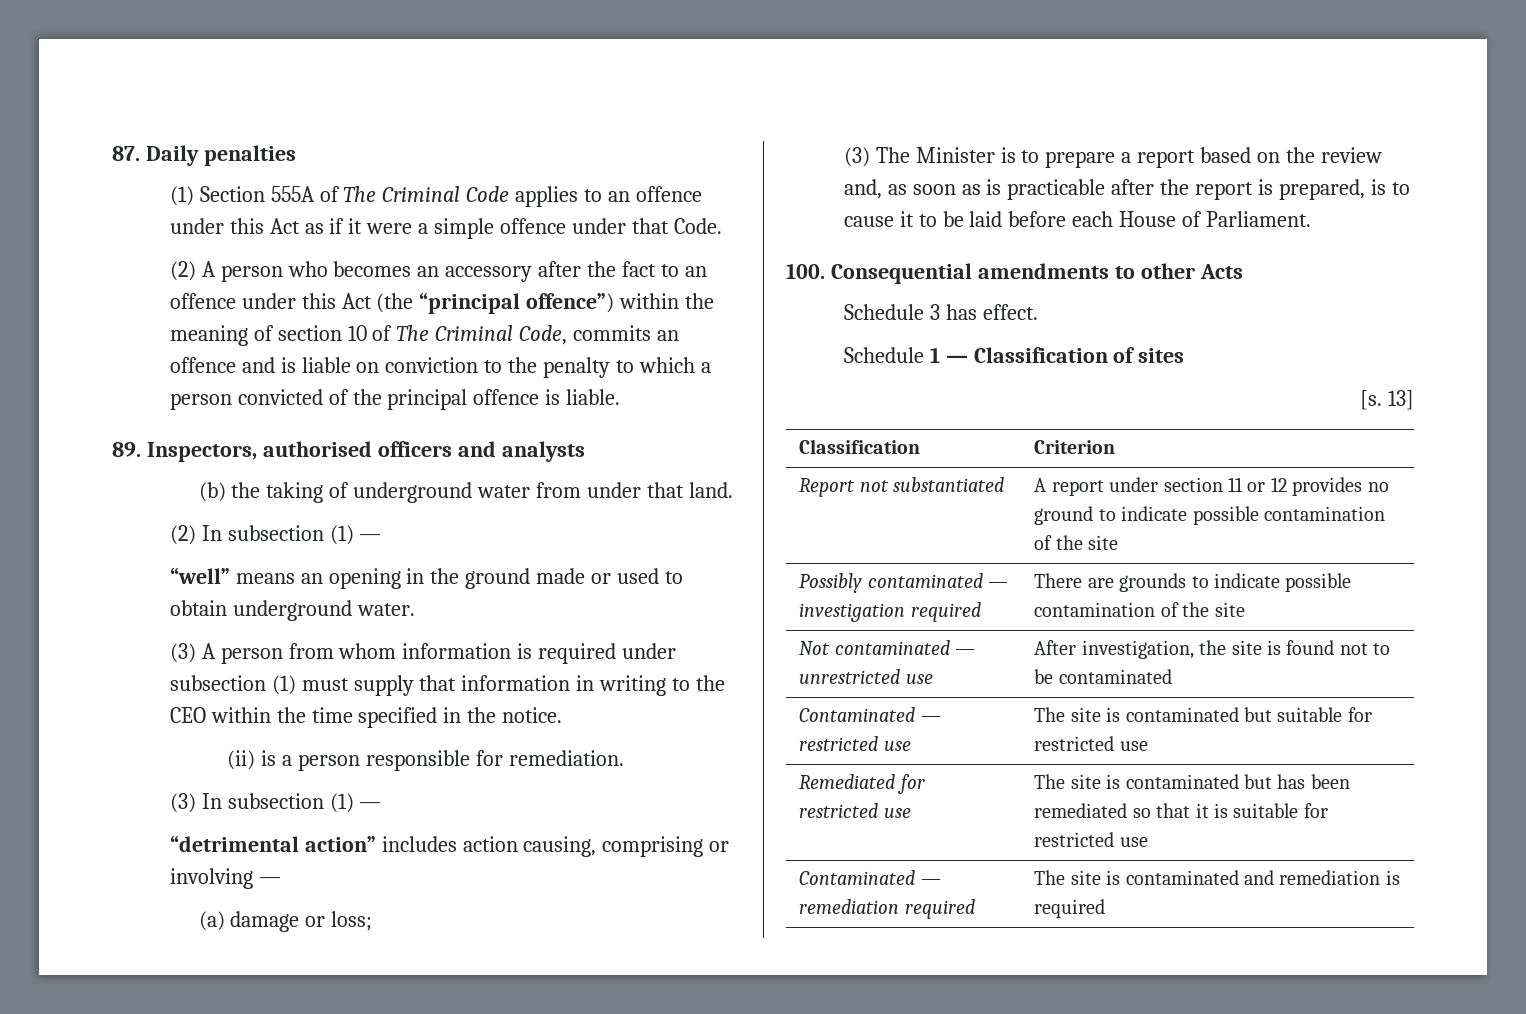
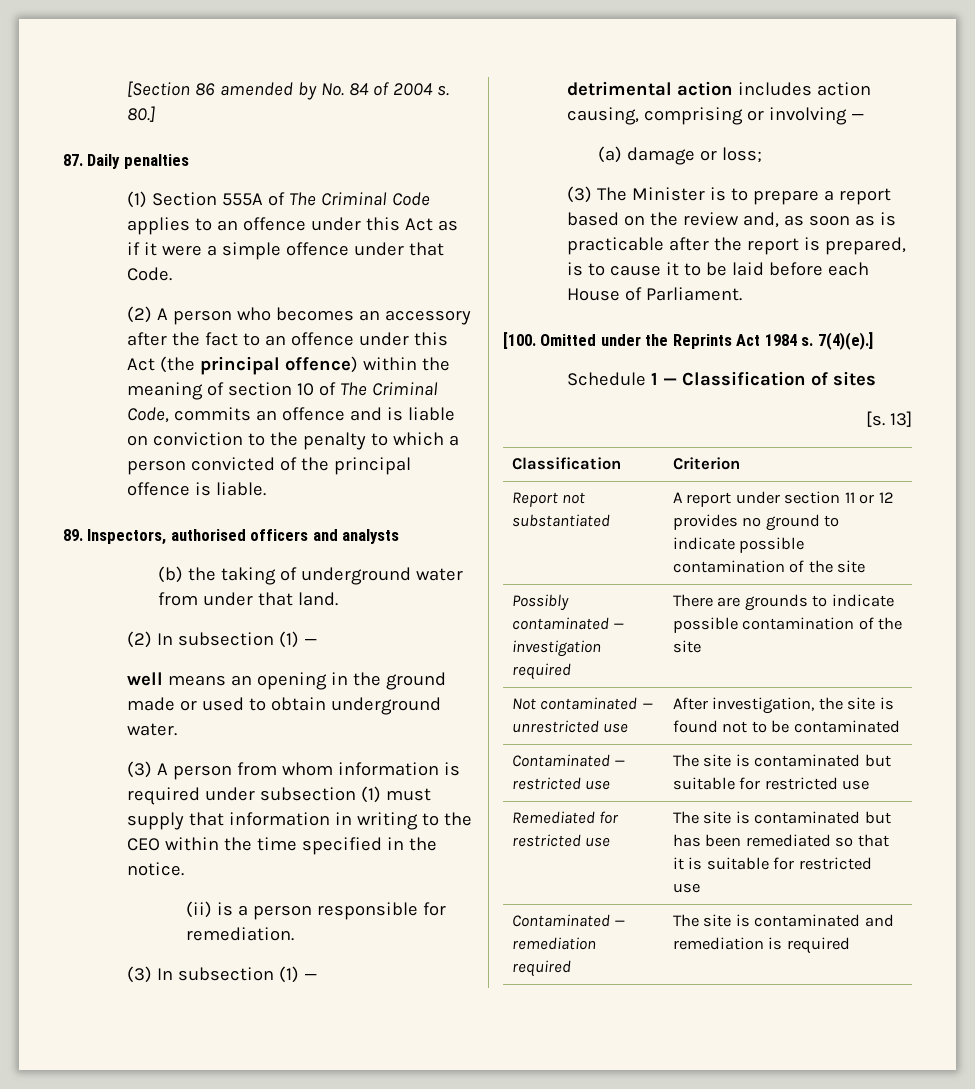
(112, 153) none -> [126,81,449,100] [126,106,155,122] [Section 86 amended by No. 84 of 2004 s. 80.] //
[419,292,615,314] “principal offence”) -> [199,356,358,375] principal offence)
[169,567,230,584] “well” -> [126,672,163,686] well
[169,835,376,852] “detrimental action” -> [566,81,733,96] detrimental action
[786,263,1243,284] [843,304,1038,320] 100. Consequential amendments to other Acts // Schedule 3 has effect. -> [503,332,873,350] [100. Omitted under the Reprints Act 1984 s. 7(4)(e).]

